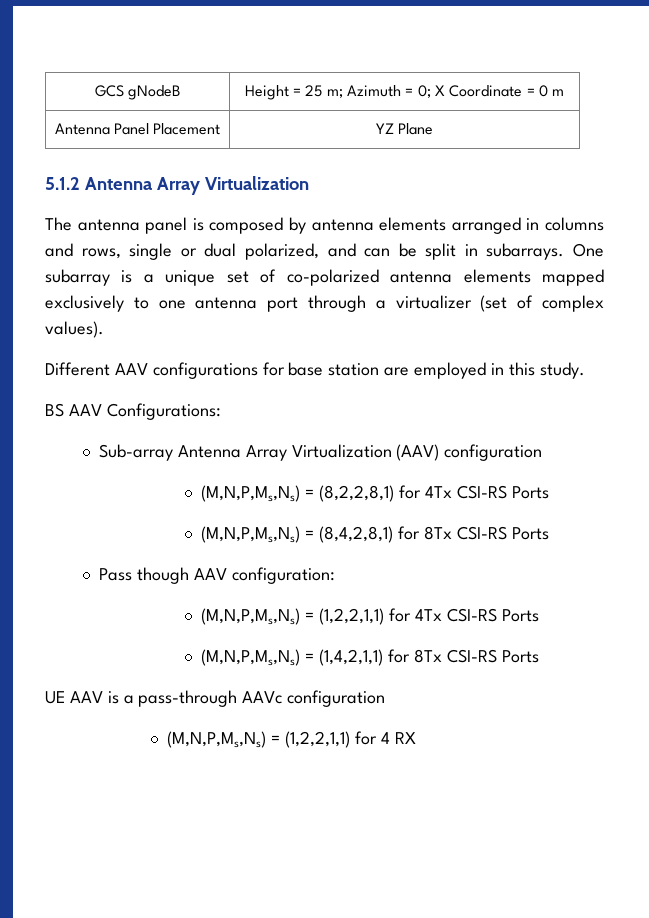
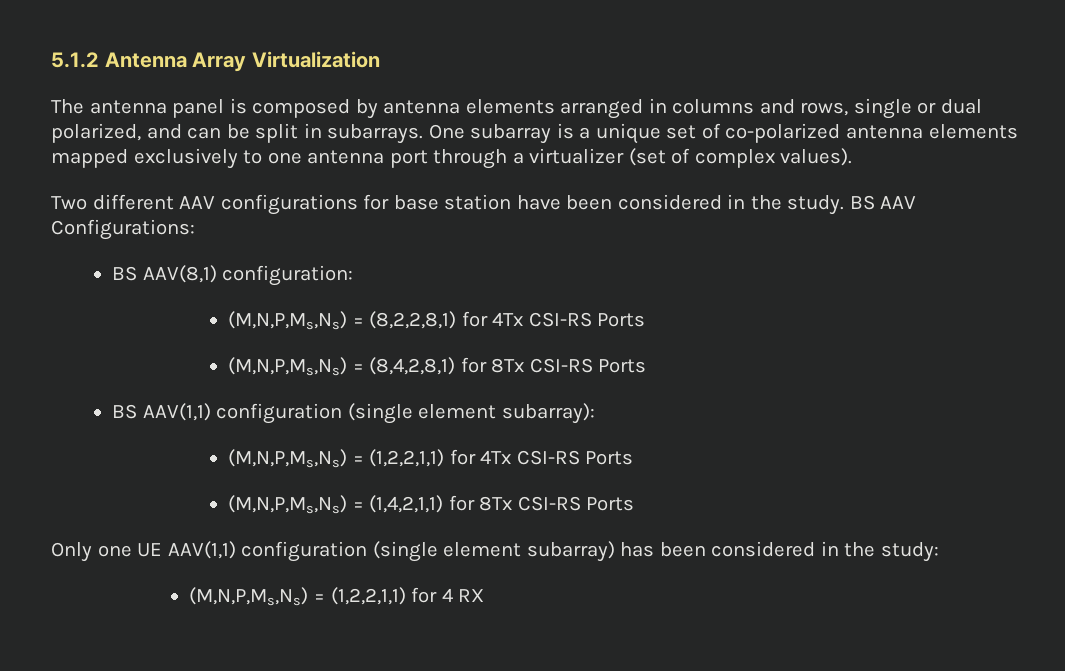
[94,85,181,100] [244,85,565,100] [54,123,221,135] [375,123,434,135] GCS gNodeB | Height = 25 m; Azimuth = 0; X Coordinate = 0 m // Antenna Panel Placement | YZ Plane // -> (51, 60) none
[45,362,110,376] Different -> [51,194,174,210] Two different
[384,362,535,379] are employed in this -> [516,194,782,210] have been considered in the
(585, 370) // -> (845, 205) none
[98,444,543,461] Sub-array Antenna Array Virtualization (AAV) configuration -> [112,265,354,286] BS AAV(8,1) configuration:
[98,567,335,584] Pass though AAV configuration: -> [112,403,595,424] BS AAV(1,1) configuration (single element subarray):
[45,690,386,707] UE AAV is a pass-through AAVc configuration -> [51,541,939,562] Only one UE AAV(1,1) configuration (single element subarray) has been considered in the study:

